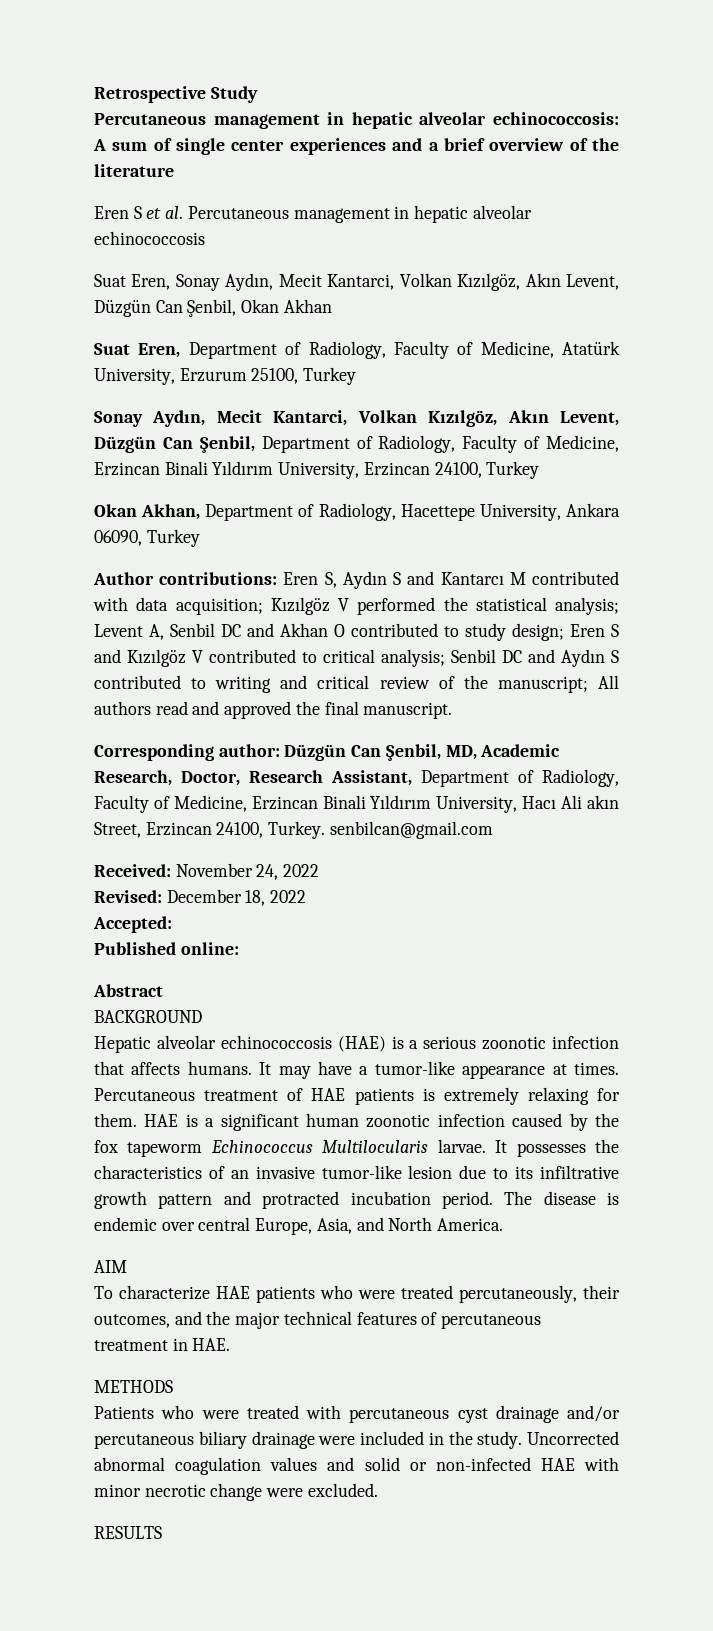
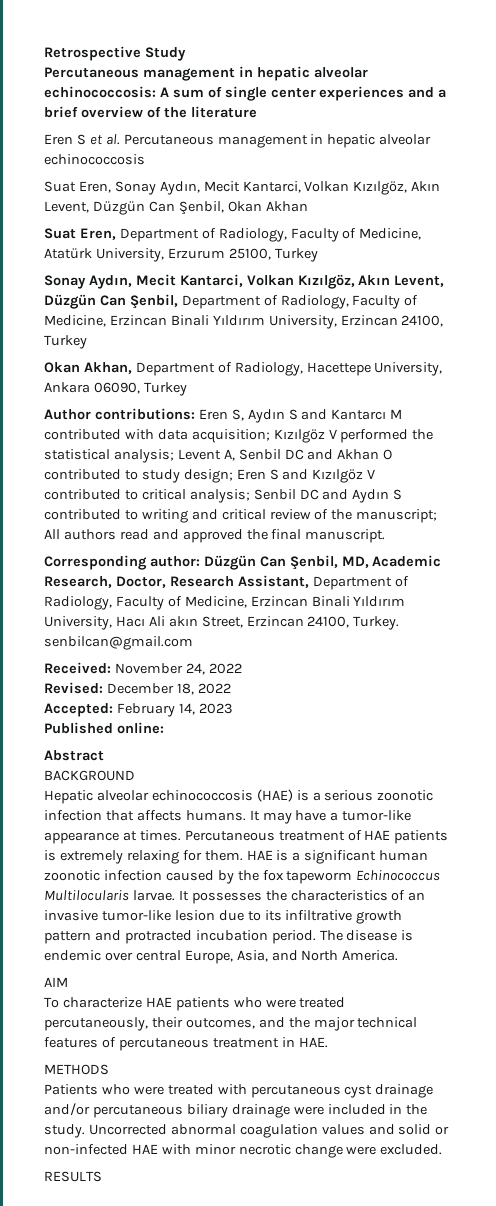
(172, 924) none -> [116,703,233,717] February 14, 2023

